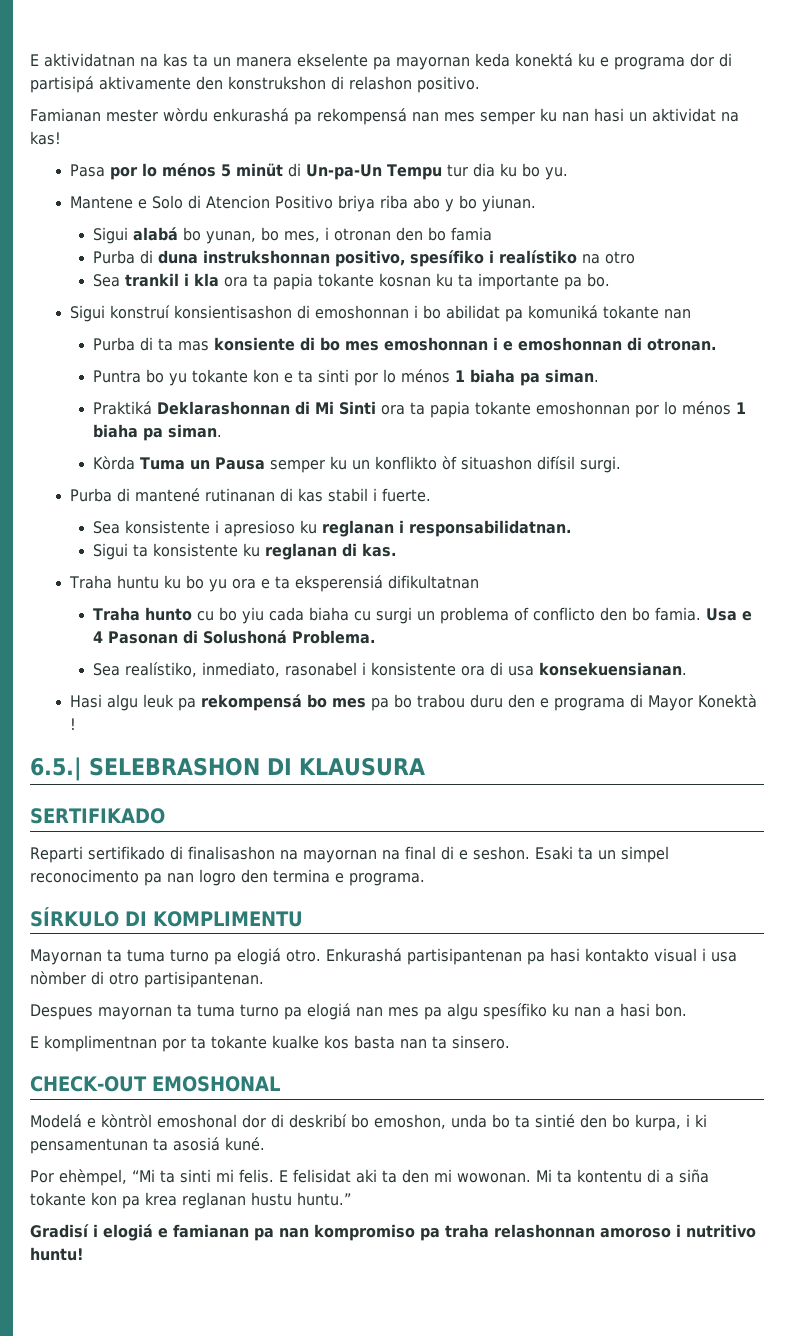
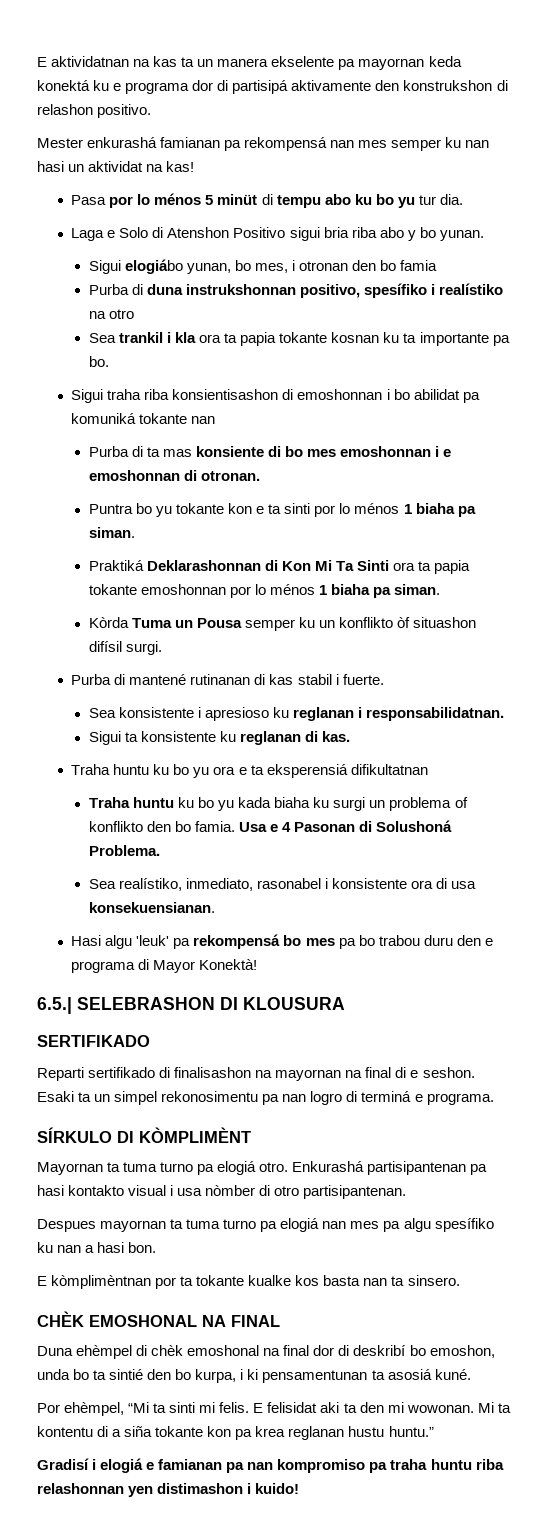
[30,108,289,122] Famianan mester wòrdu enkurashá -> [37,137,221,148] Mester enkurashá famianan
[306,163,569,180] [70,195,376,212] Un-pa-Un Tempu tur dia ku bo yu. // Mantene e Solo di Atencion Positivo briya -> [276,194,463,208] [71,227,349,241] tempu abo ku bo yu tur dia. // Laga e Solo di Atenshon Positivo sigui bria
[482,195,537,212] [93,227,202,244] yiunan. // Sigui alabá bo -> [439,230,484,241] [88,259,184,274] yunan. // Sigui elogiábo
[110,305,171,319] konstruí -> [107,389,170,400] traha riba
[315,401,335,414] Mi -> [282,560,355,571] Kon Mi Ta
[215,457,266,470] Pausa -> [197,618,243,628] Pousa
[145,607,372,624] hunto cu bo yiu cada biaha cu -> [133,797,330,811] huntu ku bo yu kada biaha ku
[533,607,596,621] conflicto -> [88,821,143,832] konflikto
[143,694,175,708] leuk -> [136,935,170,946] 'leuk'
[698,694,758,708] [70,718,77,730] Konektà ! -> [199,959,258,970] Konektà!
[299,757,425,776] KLAUSURA -> [243,997,345,1010] KLOUSURA
[30,869,139,883] reconocimento -> [161,1091,259,1102] rekonosimentu
[241,869,330,883] den termina -> [346,1091,412,1102] di terminá
[152,911,303,927] KOMPLIMENTU -> [139,1127,251,1143] KÒMPLIMÈNT
[44,1035,157,1052] komplimentnan -> [51,1275,152,1289] kòmplimèntnan
[30,1076,147,1092] CHECK-OUT -> [37,1311,84,1327] CHÈK
[30,1114,237,1128] // Modelá e kòntròl emoshonal -> [202,1315,280,1327] [37,1345,310,1359] NA FINAL // Duna ehèmpel di chèk emoshonal na final
[494,1224,756,1238] [30,1247,84,1261] relashonnan amoroso i nutritivo huntu! -> [430,1459,504,1470] [37,1483,300,1497] huntu riba relashonnan yen distimashon i kuido!

